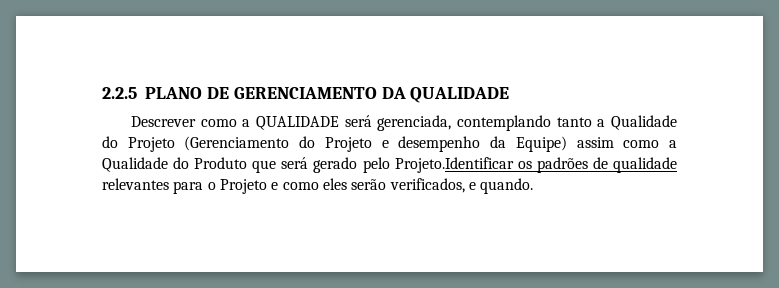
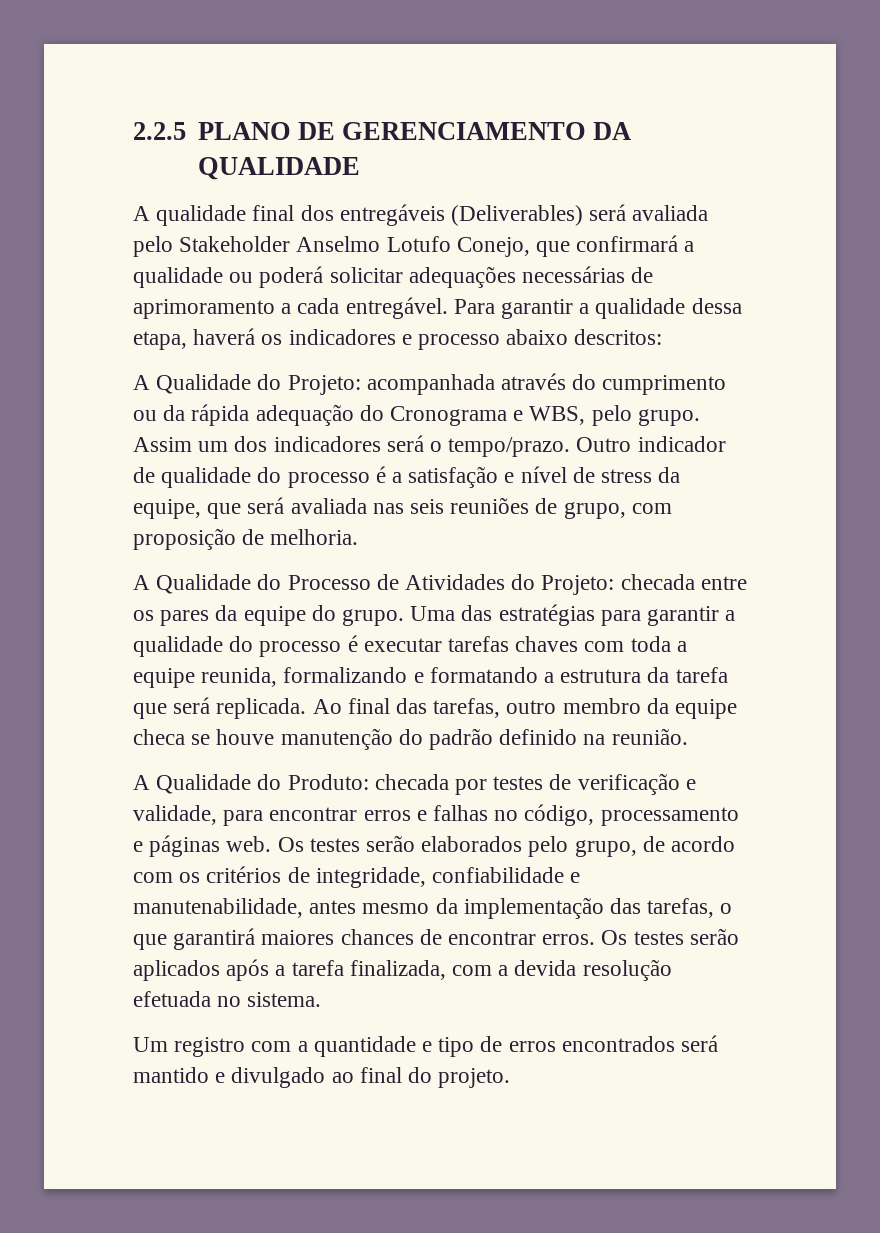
[130,115,677,131] [102,136,678,152] [102,157,677,173] [102,178,534,194] Descrever como a QUALIDADE será gerenciada, contemplando tanto a Qualidade do Projeto (Gerenciamento do Projeto e desempenho da Equipe) assim como a Qualidade do Produto que será gerado pelo Projeto.Identificar os padrões de qualidade relevantes para o Projeto e como eles serão verificados, e quando. -> [133,204,709,226] [133,235,695,257] [133,266,654,288] [133,297,742,319] [133,328,663,350] [133,373,727,395] [133,404,700,426] [133,435,726,457] [133,466,681,488] [133,497,672,519] [133,528,359,550] [133,574,747,595] [133,604,736,626] [133,635,687,657] [133,667,728,688] [133,697,738,719] [133,728,688,750] [133,773,696,795] [133,804,739,826] [133,835,736,857] [133,866,581,888] [133,897,733,919] [133,928,739,950] [133,959,672,981] [133,991,322,1007] [133,1035,719,1057] [133,1067,511,1088] A qualidade final dos entregáveis (Deliverables) será avaliada pelo Stakeholder Anselmo Lotufo Conejo, que confirmará a qualidade ou poderá solicitar adequações necessárias de aprimoramento a cada entregável. Para garantir a qualidade dessa etapa, haverá os indicadores e processo abaixo descritos: // A Qualidade do Projeto: acompanhada através do cumprimento ou da rápida adequação do Cronograma e WBS, pelo grupo. Assim um dos indicadores será o tempo/prazo. Outro indicador de qualidade do processo é a satisfação e nível de stress da equipe, que será avaliada nas seis reuniões de grupo, com proposição de melhoria. // A Qualidade do Processo de Atividades do Projeto: checada entre os pares da equipe do grupo. Uma das estratégias para garantir a qualidade do processo é executar tarefas chaves com toda a equipe reunida, formalizando e formatando a estrutura da tarefa que será replicada. Ao final das tarefas, outro membro da equipe checa se houve manutenção do padrão definido na reunião. // A Qualidade do Produto: checada por testes de verificação e validade, para encontrar erros e falhas no código, processamento e páginas web. Os testes serão elaborados pelo grupo, de acordo com os critérios de integridade, confiabilidade e manutenabilidade, antes mesmo da implementação das tarefas, o que garantirá maiores chances de encontrar erros. Os testes serão aplicados após a tarefa finalizada, com a devida resolução efetuada no sistema. // Um registro com a quantidade e tipo de erros encontrados será mantido e divulgado ao final do projeto.

